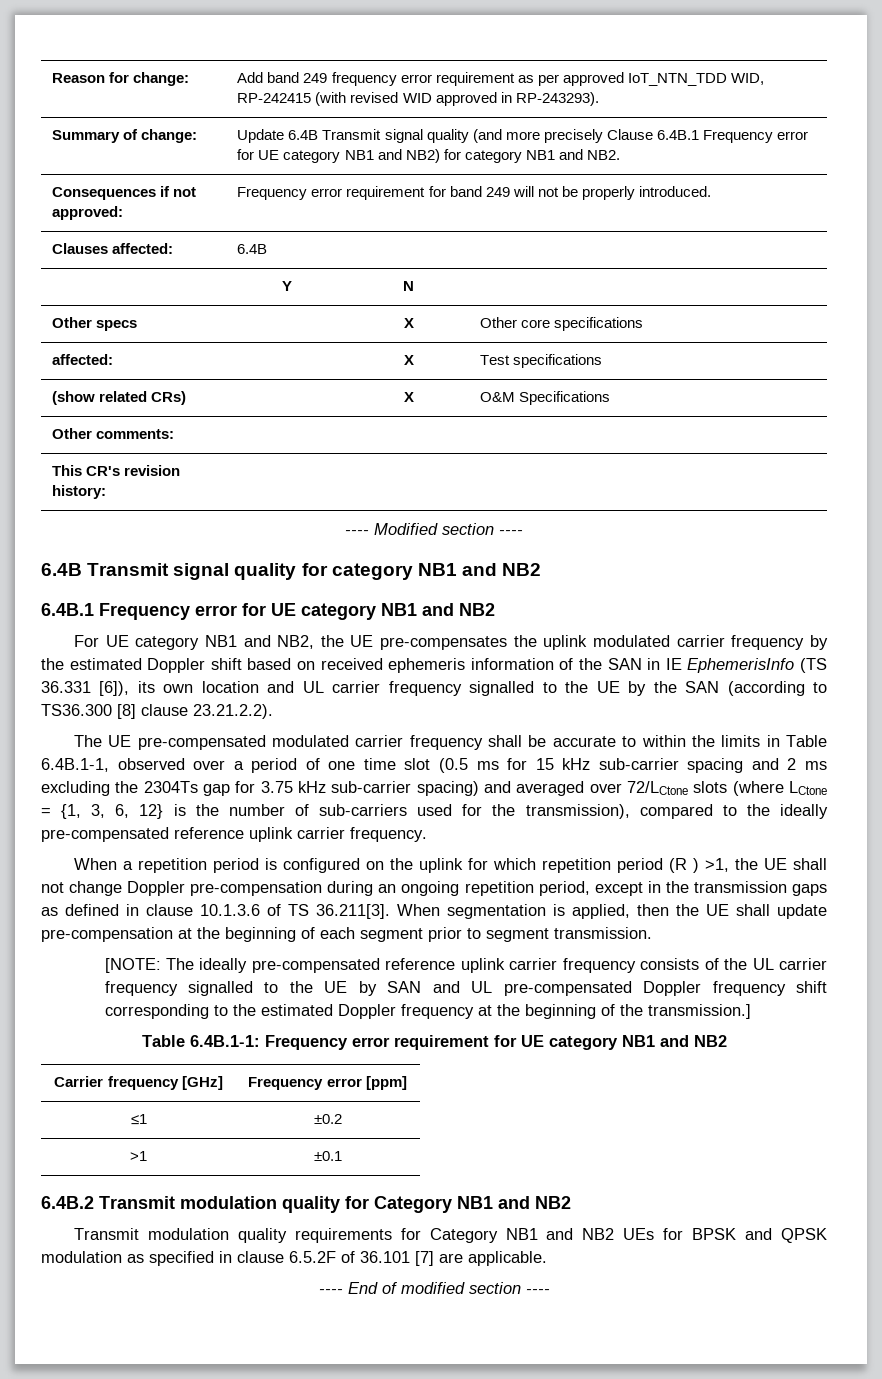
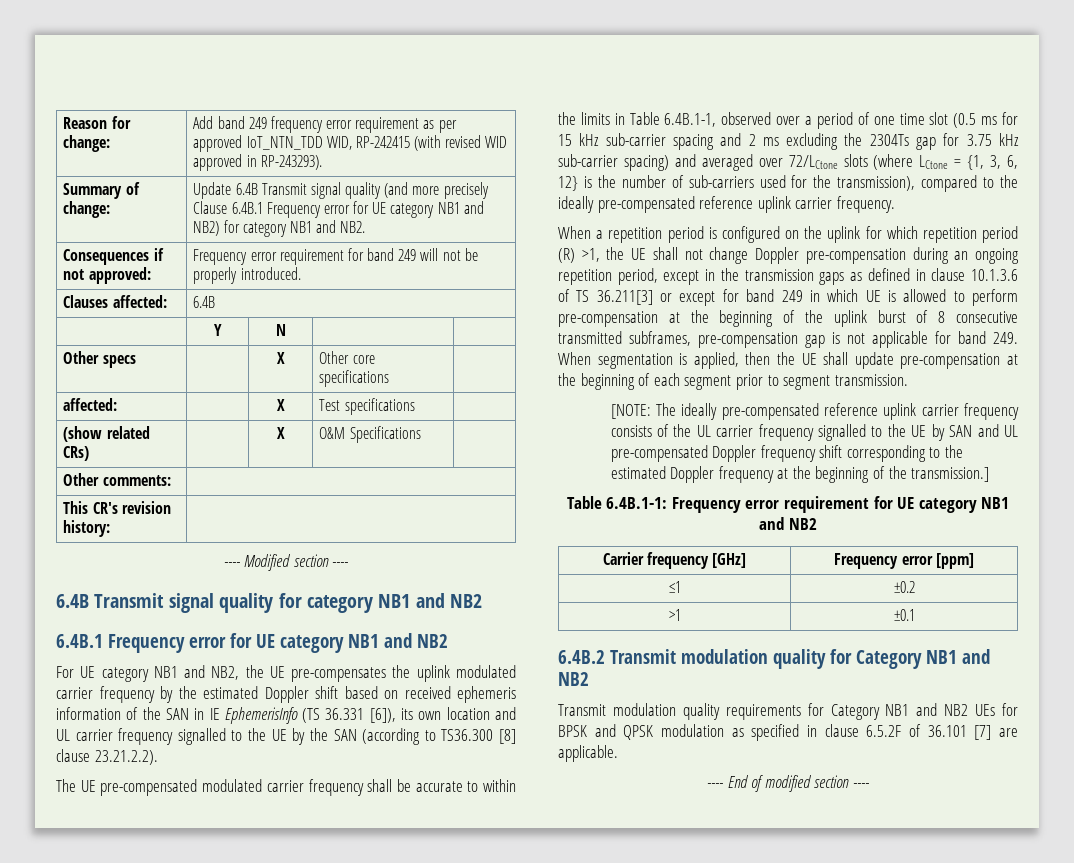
[668,858,699,873] (R ) -> [558,248,575,263] (R)
[316,904,390,919] 36.211[3]. -> [596,289,1018,306] [558,310,1018,327] [558,331,1018,348] 36.211[3] or except for band 249 in which UE is allowed to perform pre-compensation at the beginning of the uplink burst of 8 consecutive transmitted subframes, pre-compensation gap is not applicable for band 249.

